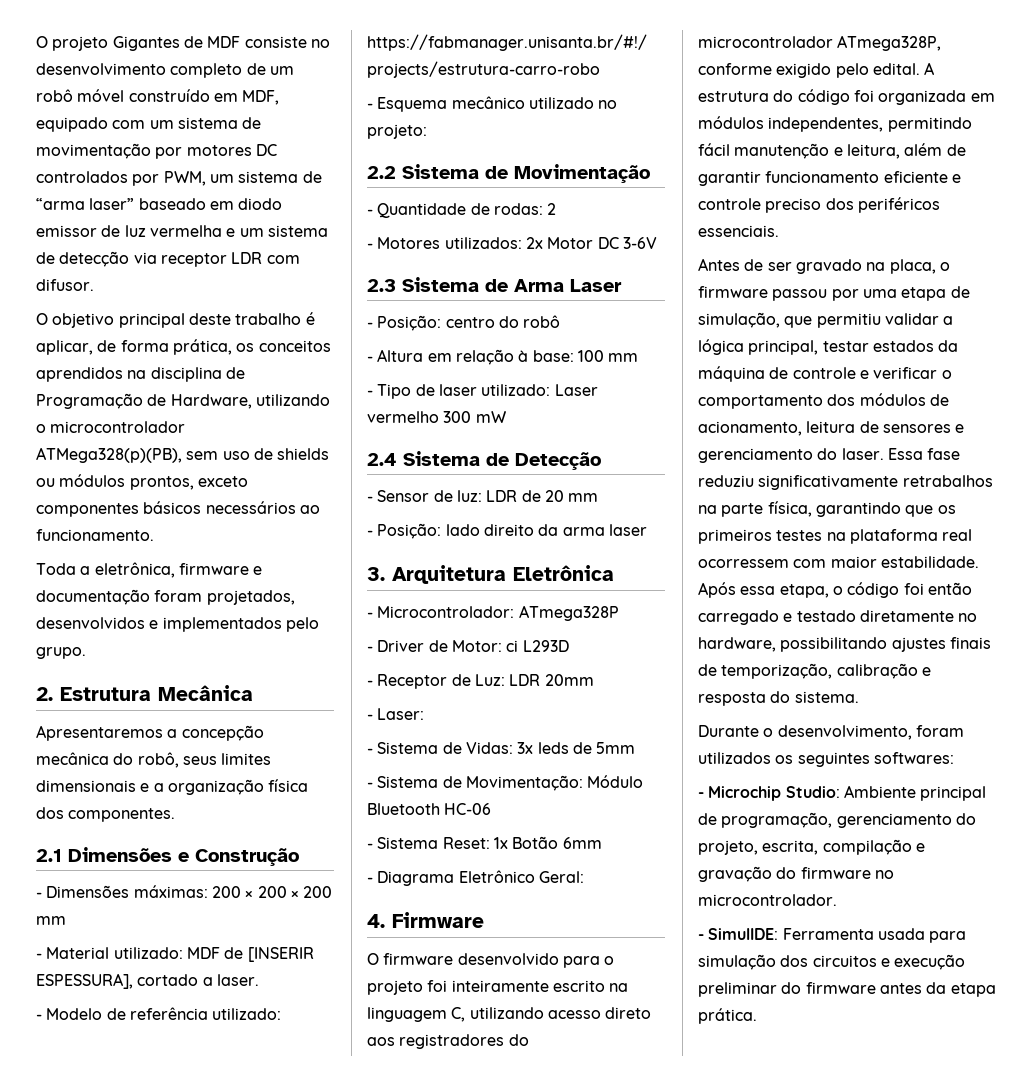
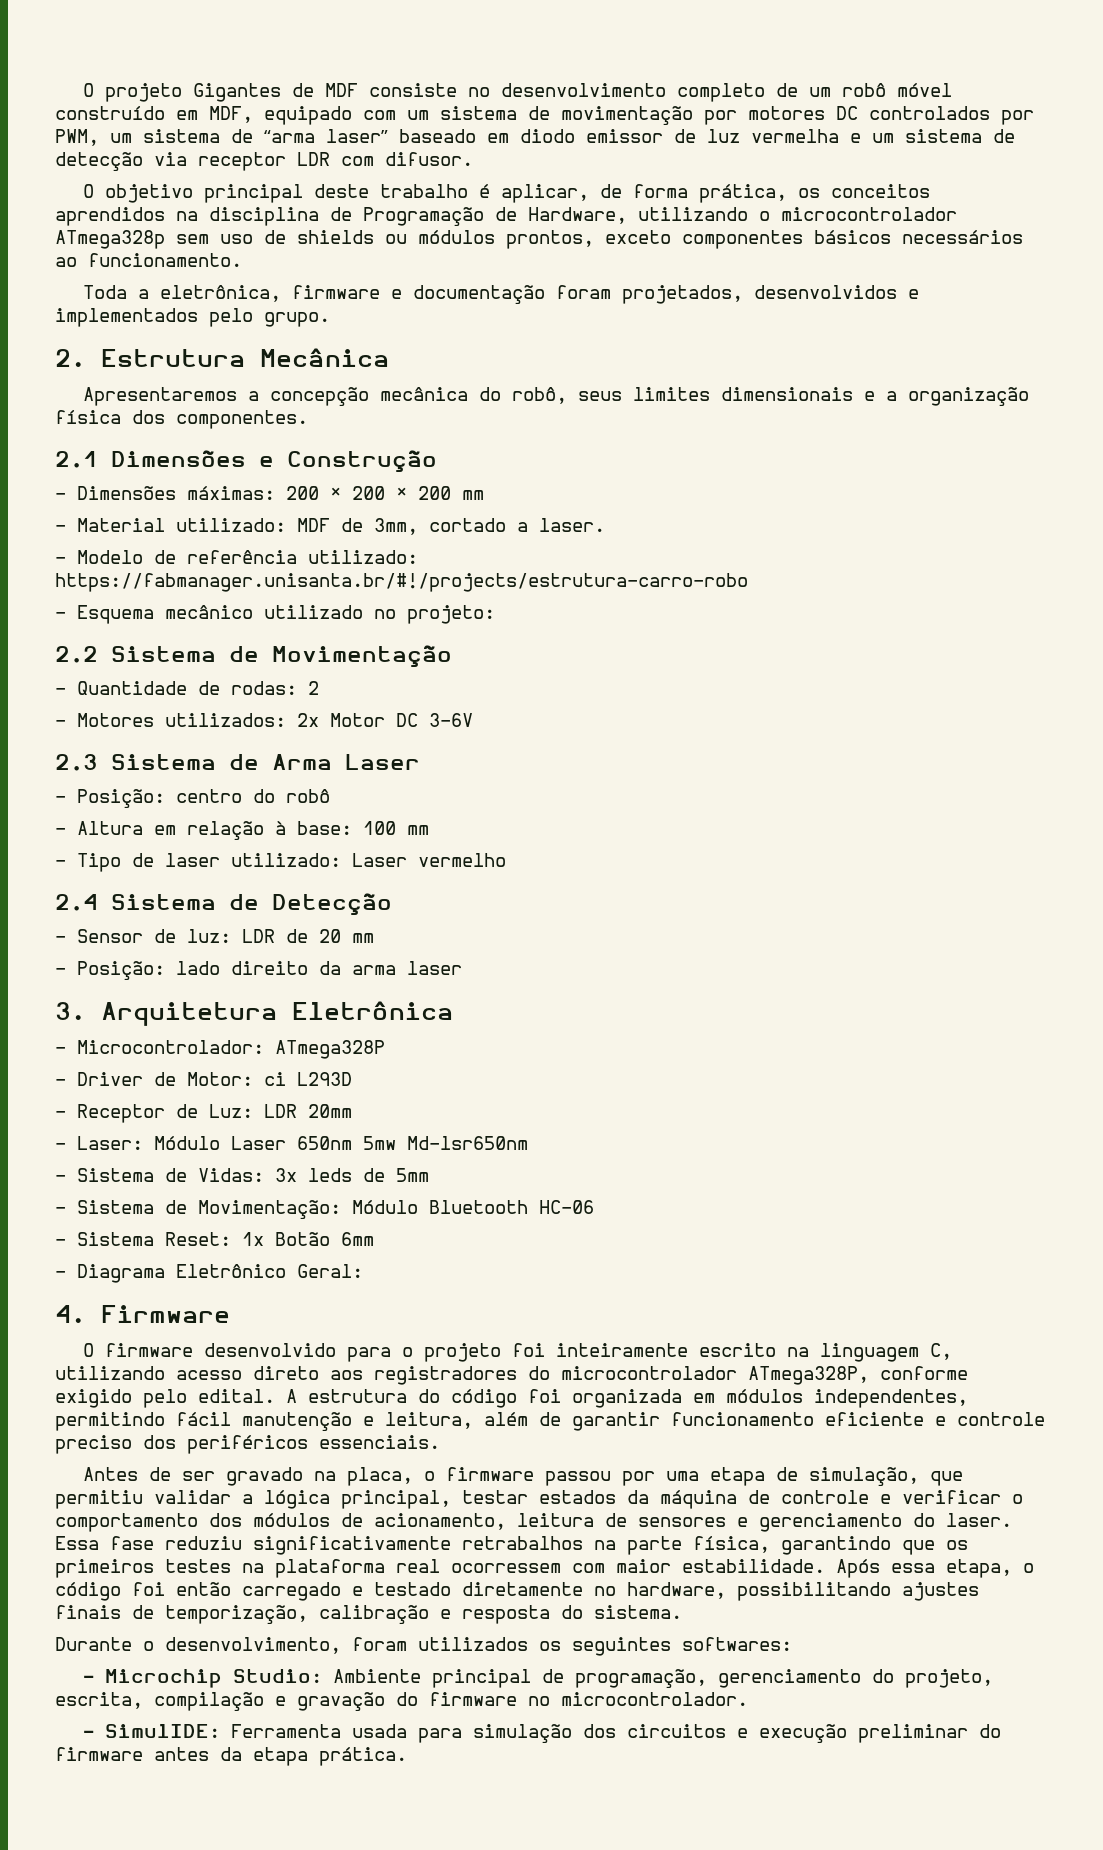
[36,447,182,463] ATMega328(p)(PB), -> [55,230,165,249] ATmega328p
[247,947,314,962] [36,973,133,989] [INSERIR ESPESSURA], -> [374,518,418,535] 3mm,
[443,411,506,423] 300 mW -> (506, 860) none
(425, 714) none -> [154,1136,528,1150] Módulo Laser 650nm 5mw Md-lsr650nm

